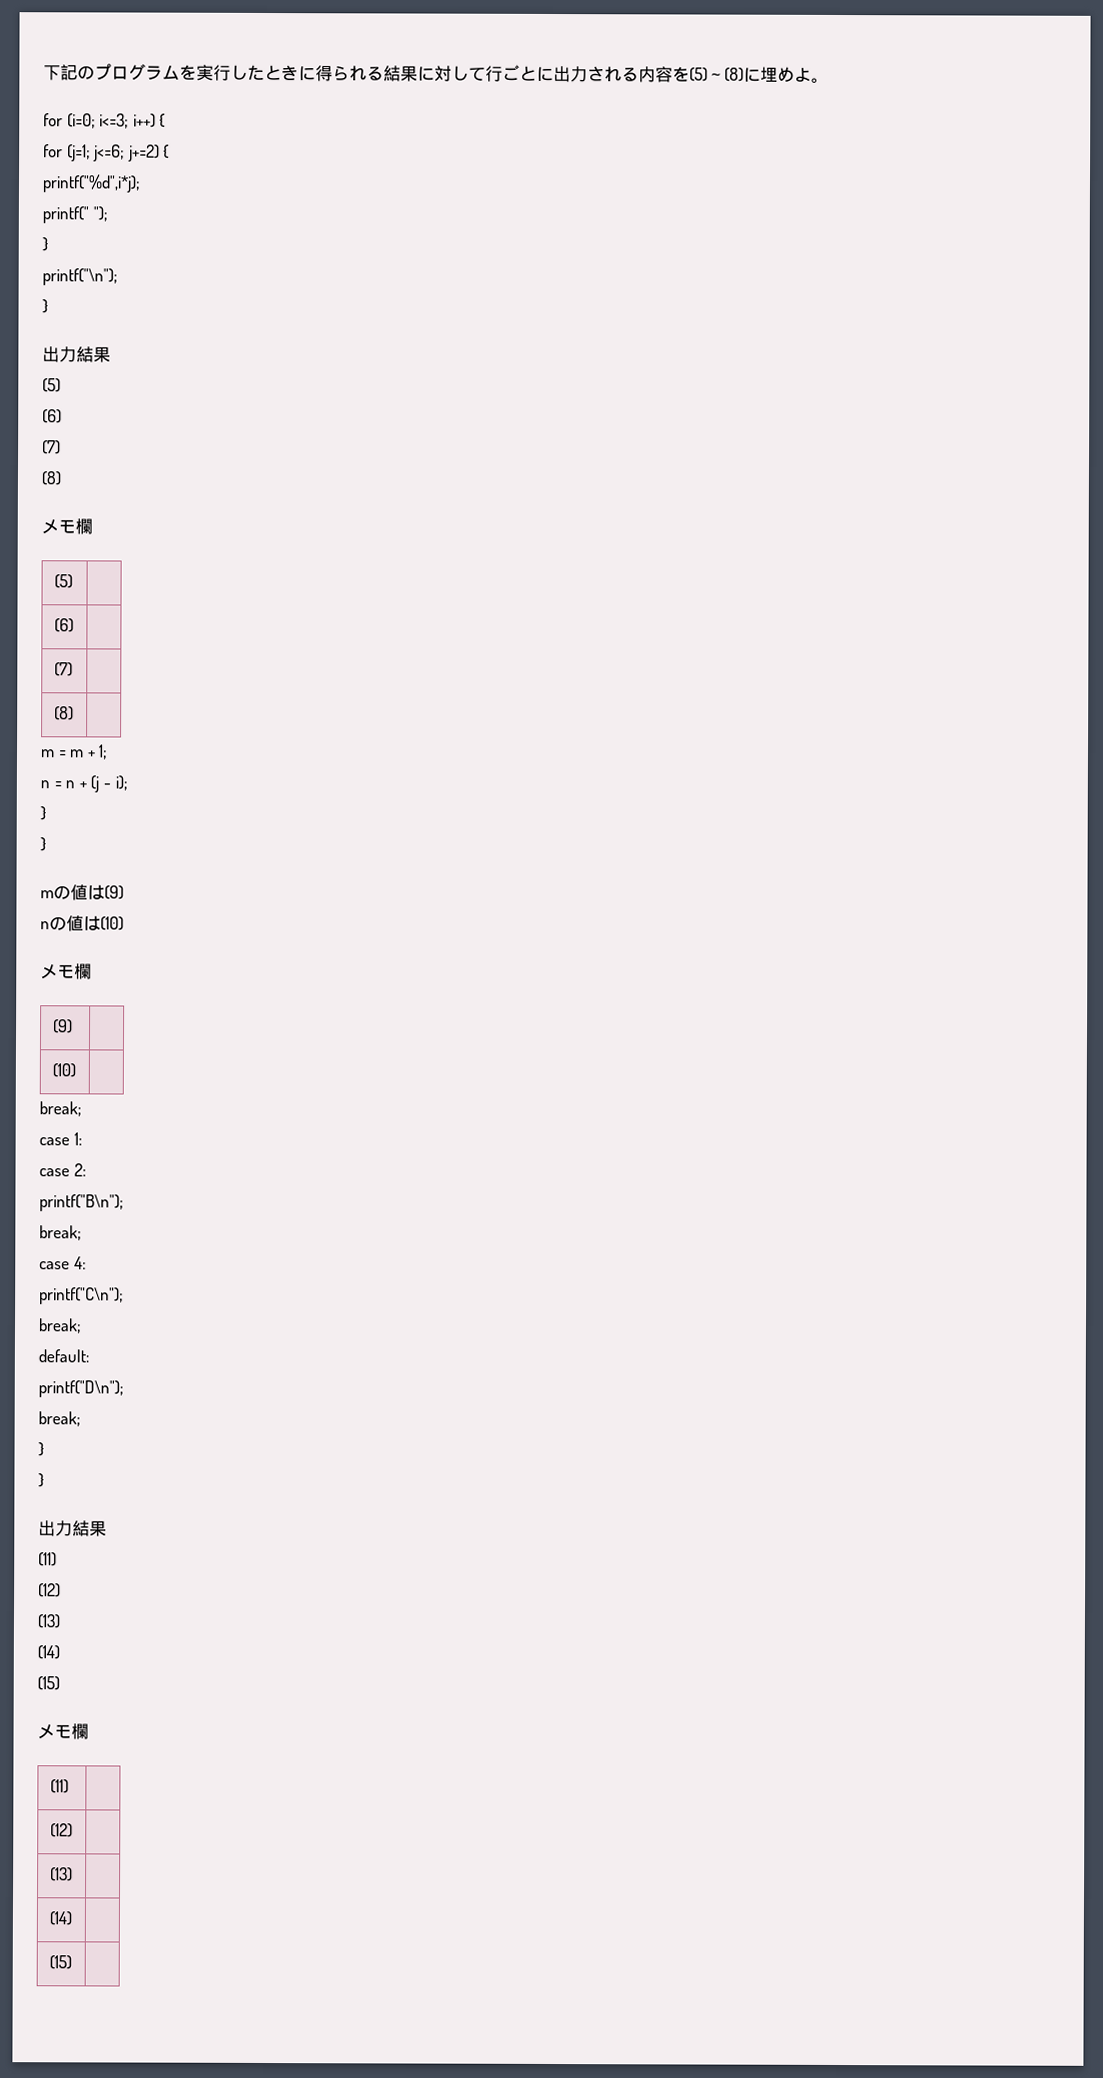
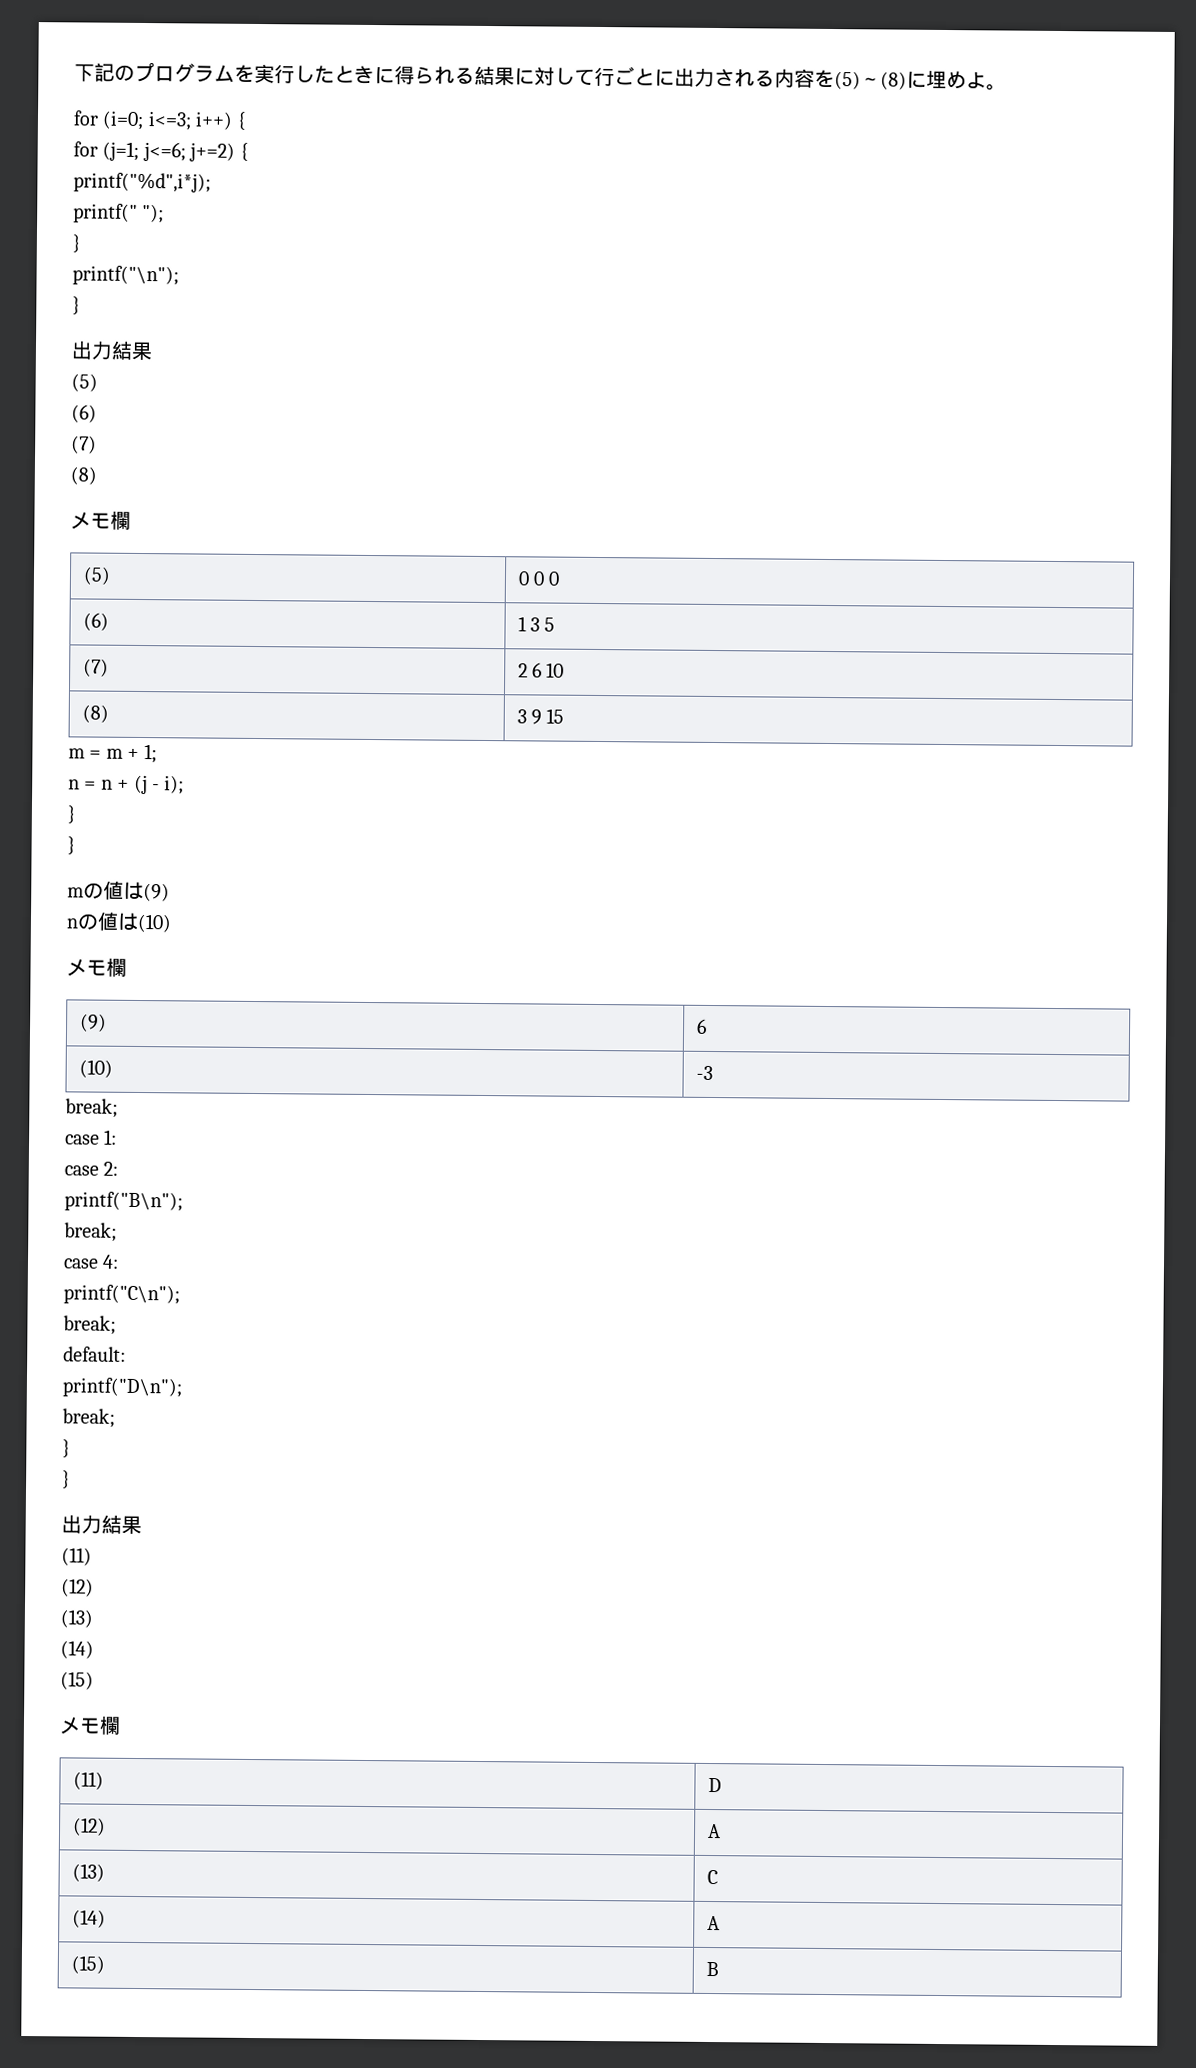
[53,618,74,633] [53,662,73,677] [53,706,74,721] // (6) | // (7) | // (8) | -> [517,571,561,586] [82,612,109,631] [517,616,556,632] [82,658,109,677] [517,662,565,678] [81,704,109,723] [516,708,565,725] 0 0 0 // (6) | 1 3 5 // (7) | 2 6 10 // (8) | 3 9 15
(73, 1026) none -> [696,1018,707,1034] 6
(76, 1070) none -> [695,1065,713,1081] -3
(69, 1786) none -> [707,1777,722,1793] D
(73, 1830) none -> [706,1823,721,1839] A
(73, 1874) none -> [706,1869,718,1885] C
(72, 1918) none -> [706,1915,720,1931] A
(72, 1962) none -> [705,1961,719,1977] B

